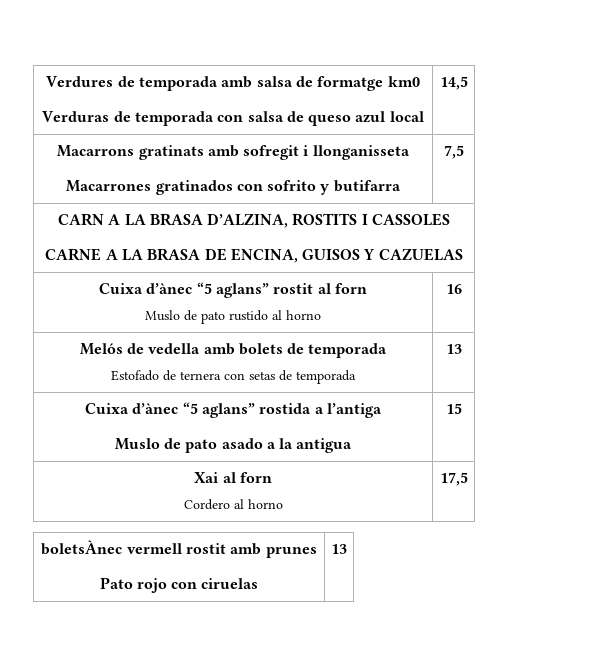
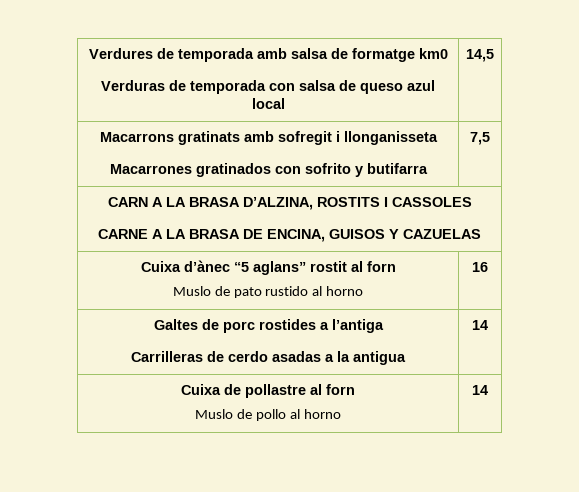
[79,343,388,358] [111,370,356,384] [445,344,462,354] [85,402,382,418] [114,438,263,453] Melós de vedella amb bolets de temporada // Estofado de ternera con setas de temporada | 13 // Cuixa d’ànec “5 aglans” rostida a l’antiga // Muslo de pato asado -> [153,319,384,333] [131,351,321,362] Galtes de porc rostides a l’antiga // Carrilleras de cerdo asadas
[445,403,462,414] [194,472,272,483] [183,499,283,510] [439,472,468,486] [41,540,317,558] [99,577,259,593] [331,544,347,554] 15 // Xai al forn // Cordero al horno | 17,5 // boletsÀnec vermell rostit amb prunes // Pato rojo con ciruelas | 13 -> [472,320,488,330] [181,384,355,398] [195,409,341,421] [472,385,488,395] 14 // Cuixa de pollastre al forn // Muslo de pollo al horno | 14

